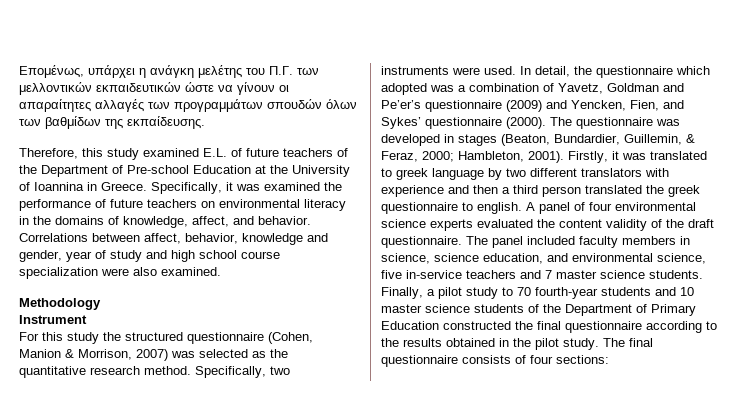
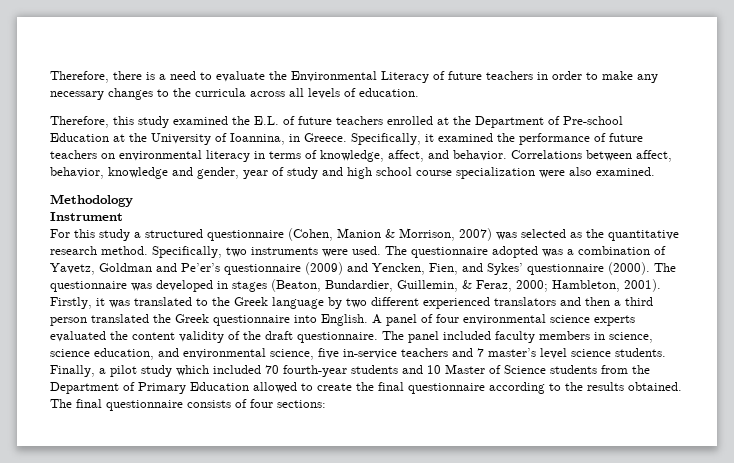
[19,65,319,78] [19,82,289,95] [19,99,357,112] [19,116,205,129] Επομένως, υπάρχει η ανάγκη μελέτης του Π.Γ. των μελλοντικών εκπαιδευτικών ώστε να γίνουν οι απαραίτητες αλλαγές των προγραμμάτων σπουδών όλων των βαθμίδων της εκπαίδευσης. -> [50,71,658,83] [50,88,419,100] Therefore, there is a need to evaluate the Environmental Literacy of future teachers in order to make any necessary changes to the curricula across all levels of education.
(199, 152) none -> [232,116,250,125] the
[337,148,348,157] of -> [387,116,449,125] enrolled at
[34,182,84,191] Ioannina -> [230,133,285,145] Ioannina,
[236,184,260,191] was -> (434, 138) none
[33,216,104,225] the domains -> [269,151,301,159] terms
[103,332,121,341] the -> [134,232,141,238] a
[520,66,710,78] In detail, the questionnaire which -> [385,246,488,258] The questionnaire
[396,168,428,180] greek -> [212,297,268,306] the Greek
[581,168,669,177] [381,185,444,197] translators with experience -> [423,297,556,309] experienced translators
[668,185,700,197] [381,202,522,214] greek questionnaire to english. -> [175,314,368,326] Greek questionnaire into English.
[556,270,597,279] master -> [488,348,567,359] master’s level
[502,287,513,296] to -> [176,365,261,376] which included
[381,304,539,313] master science students of -> [445,364,628,374] Master of Science students from
[443,321,511,330] constructed -> [253,382,352,393] allowed to create
[446,338,599,350] obtained in the pilot study. -> [628,382,682,391] obtained.

